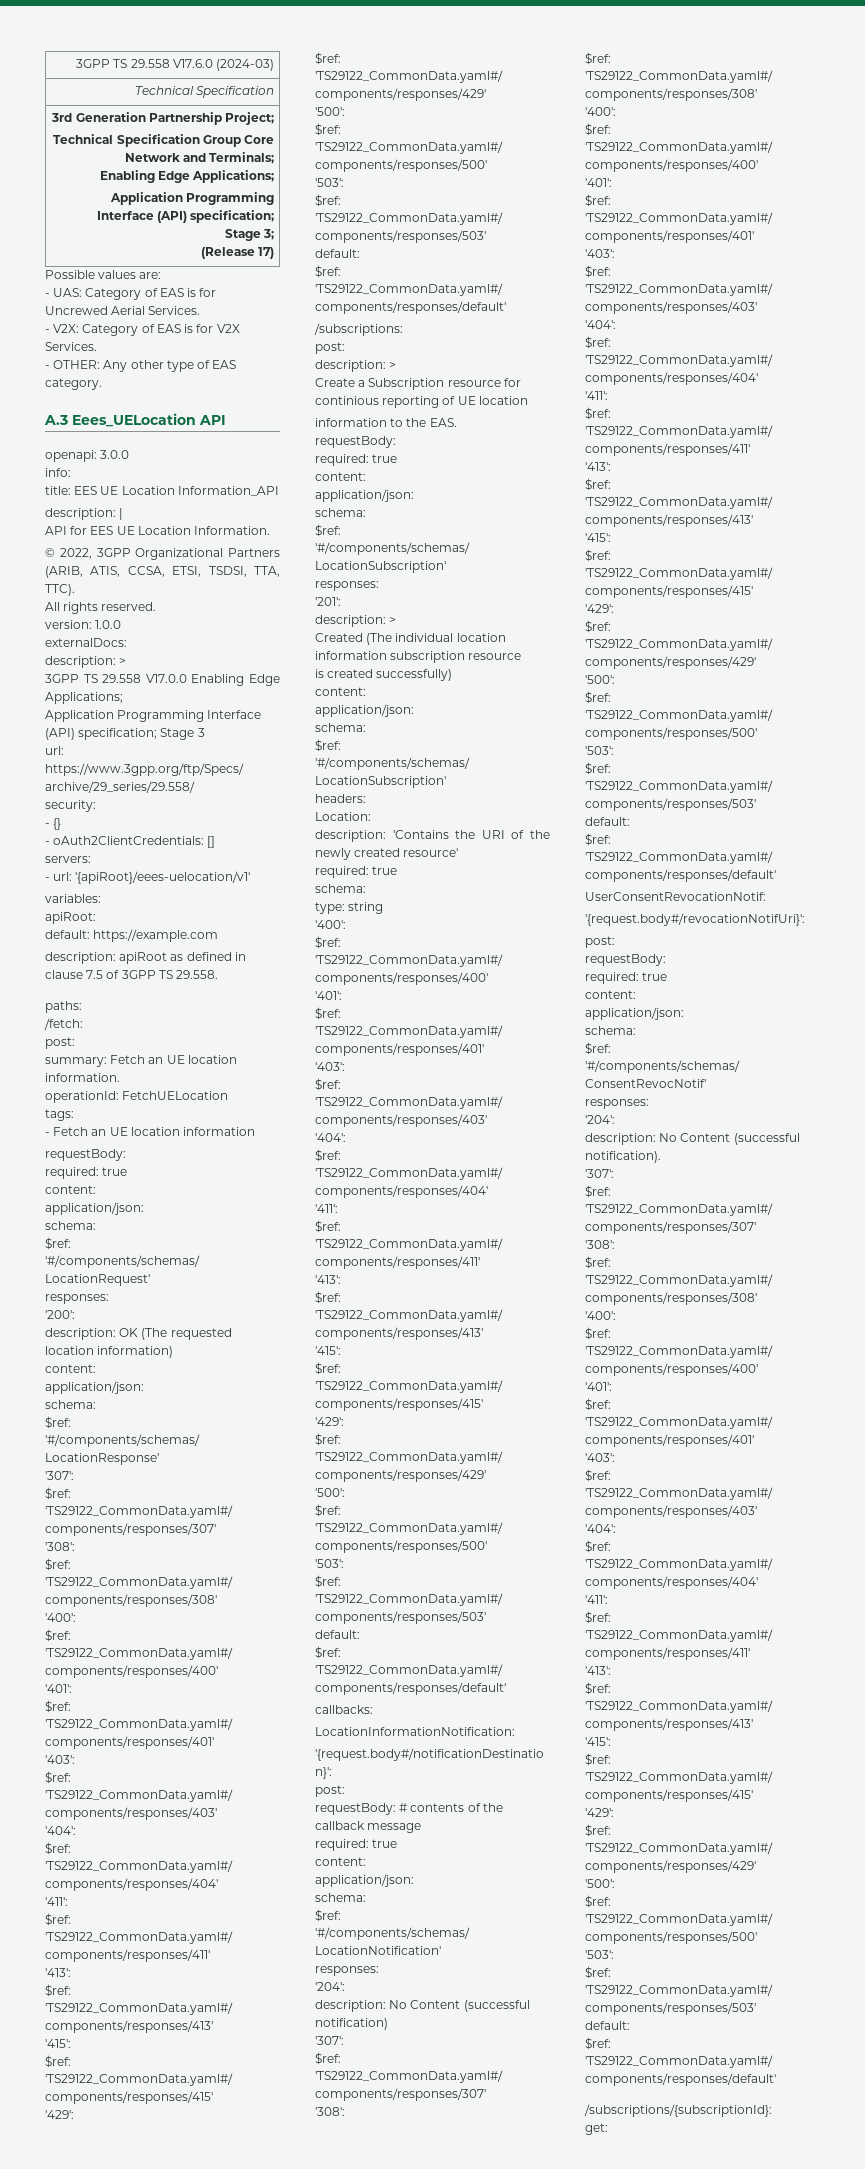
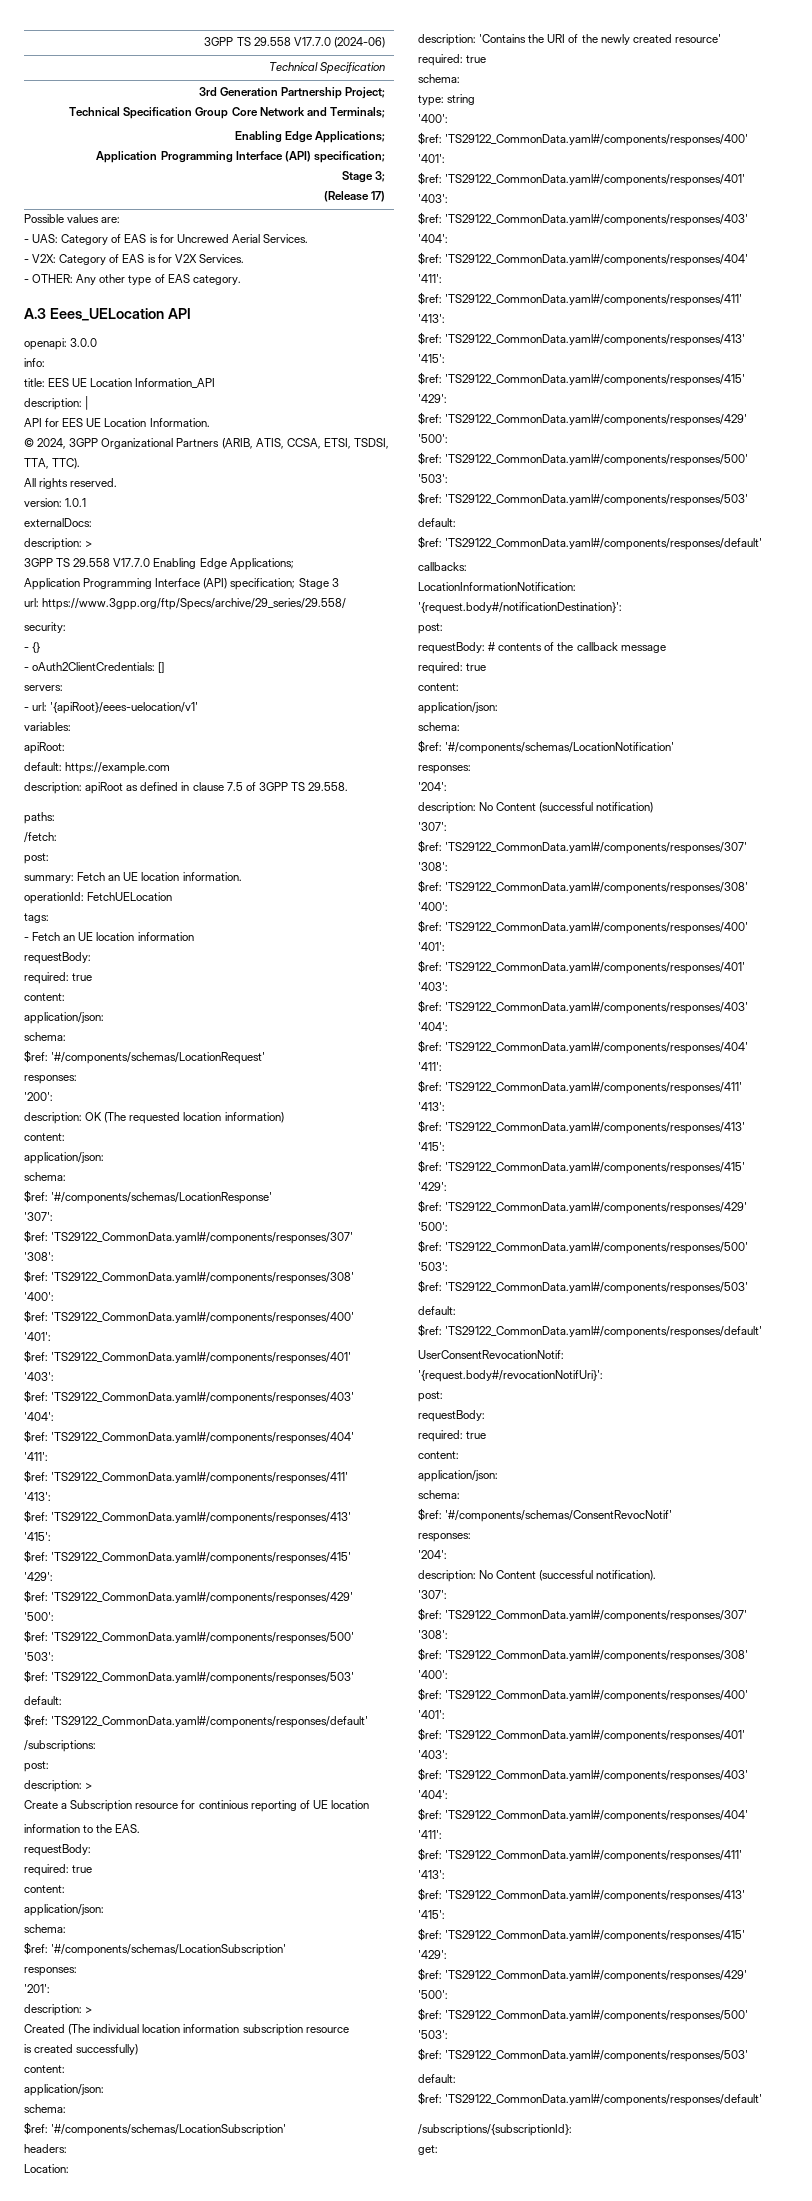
[76,59,275,71] 3GPP TS 29.558 V17.6.0 (2024-03) -> [204,37,385,48] 3GPP TS 29.558 V17.7.0 (2024-06)
[59,548,92,559] 2022, -> [37,438,67,449] 2024,
[95,620,122,629] 1.0.0 -> [65,498,87,507] 1.0.1
[145,674,187,683] V17.0.0 -> [113,558,151,567] V17.7.0

